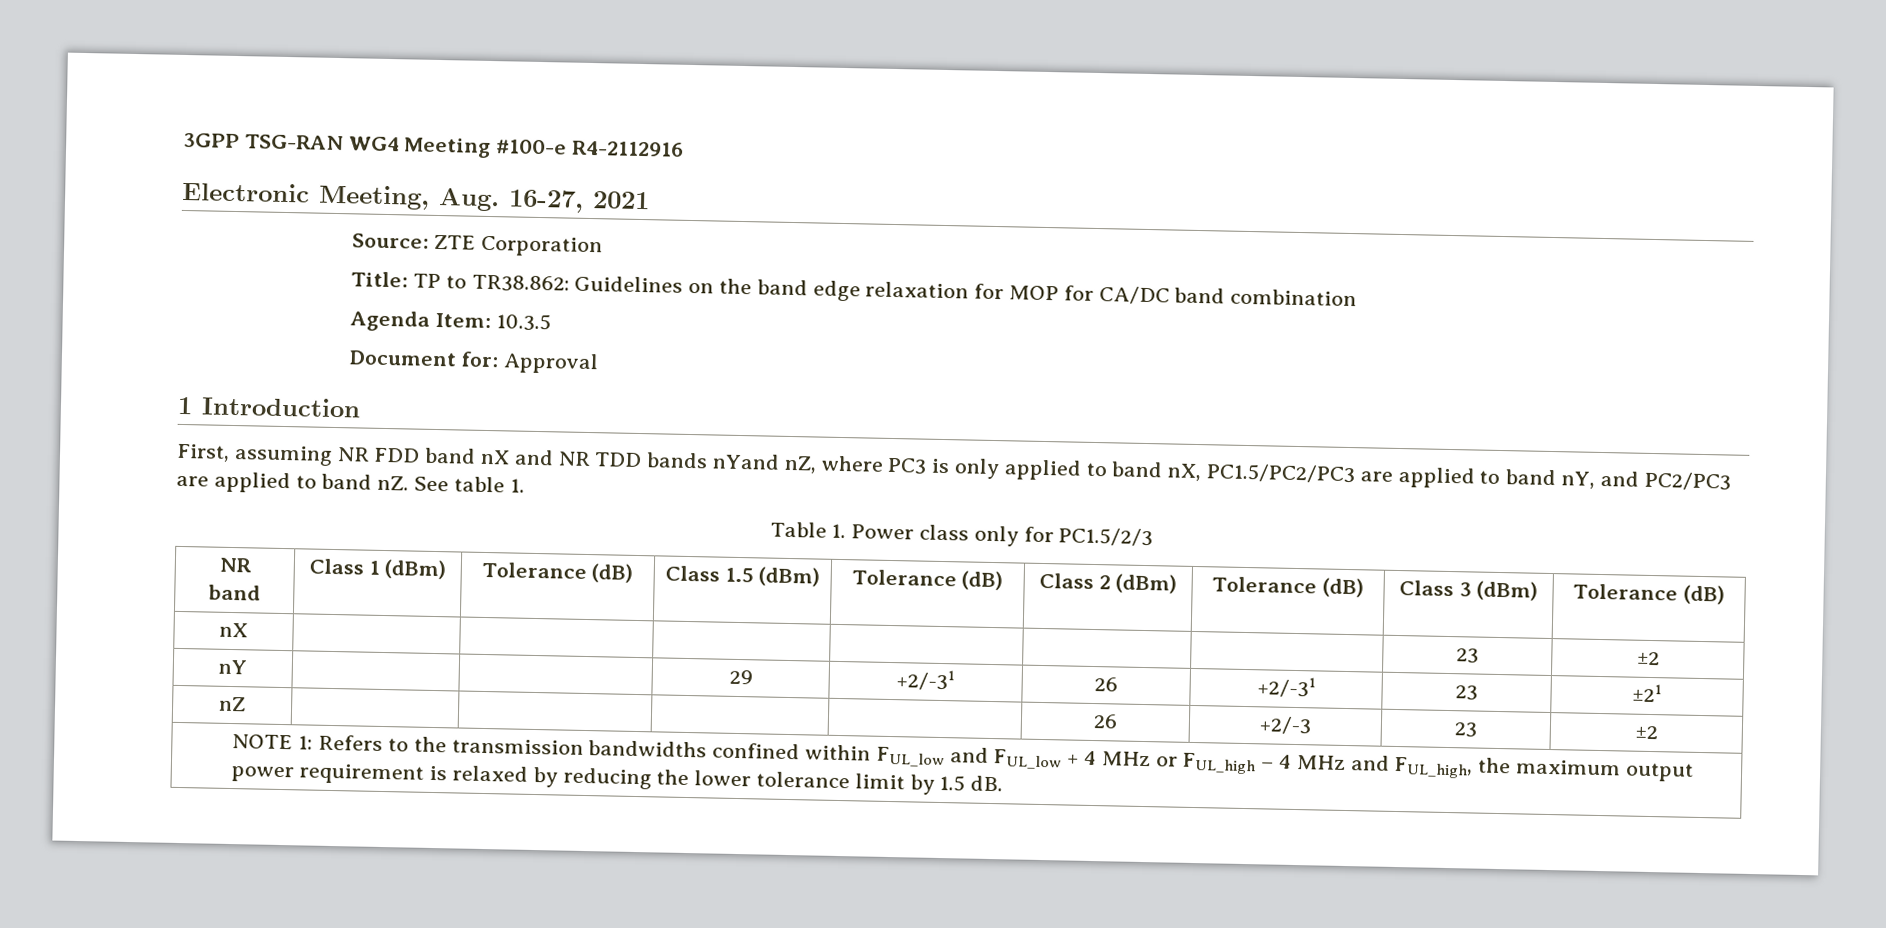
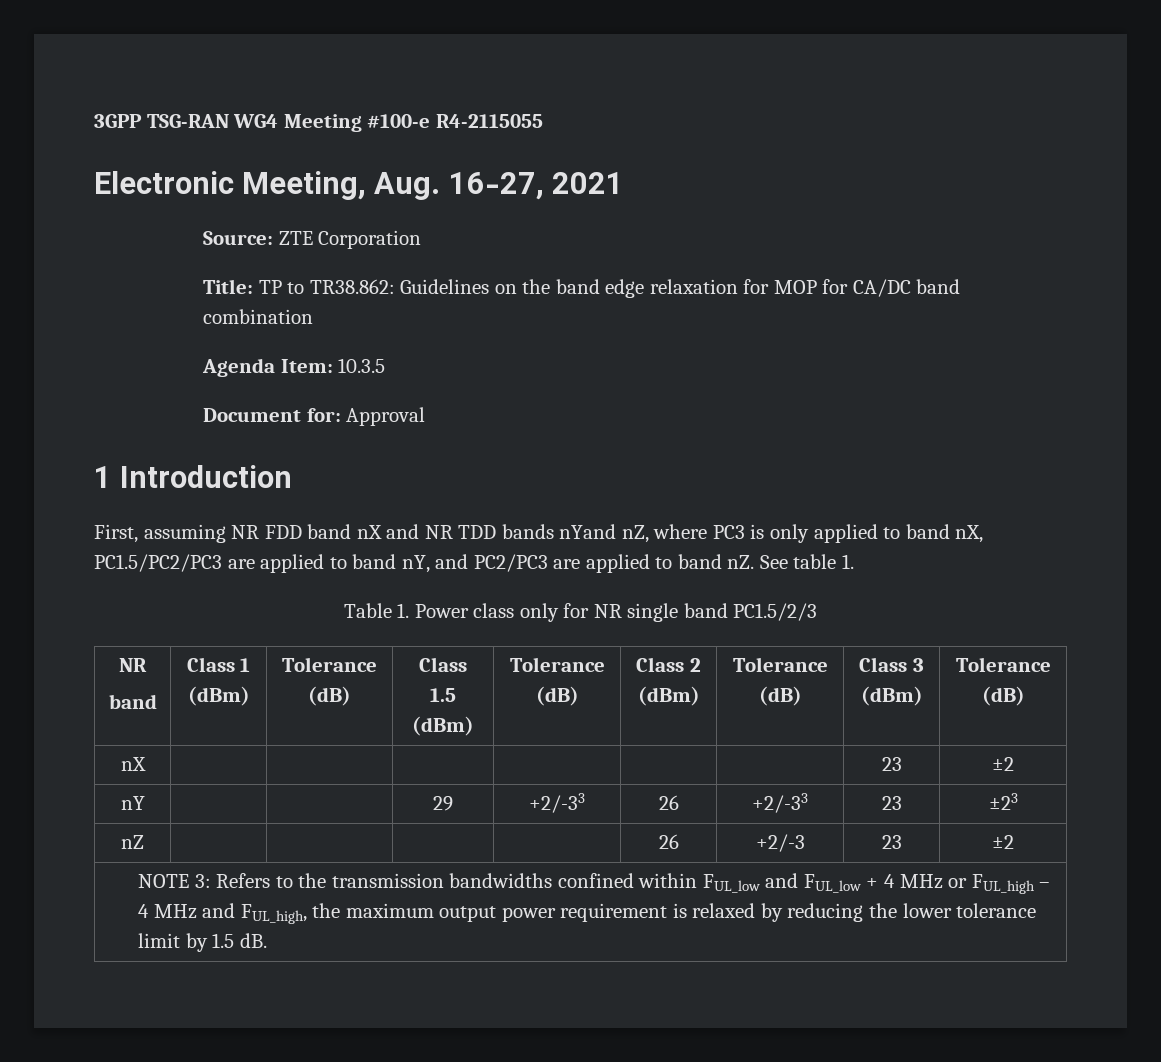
[572,140,685,157] R4-2112916 -> [435,114,543,128] R4-2115055
(1054, 534) none -> [593,603,728,622] NR single band
[896,669,955,691] [1094,677,1118,692] [1256,676,1316,698] [1455,685,1478,701] [1632,683,1662,703] +2/-31 | 26 | +2/-31 | 23 | ±21 -> [529,793,585,813] [658,795,679,810] [752,793,808,813] [881,796,902,810] [988,793,1018,810] +2/-33 | 26 | +2/-33 | 23 | ±23
[298,735,314,750] 1: -> [194,874,211,888] 3:

